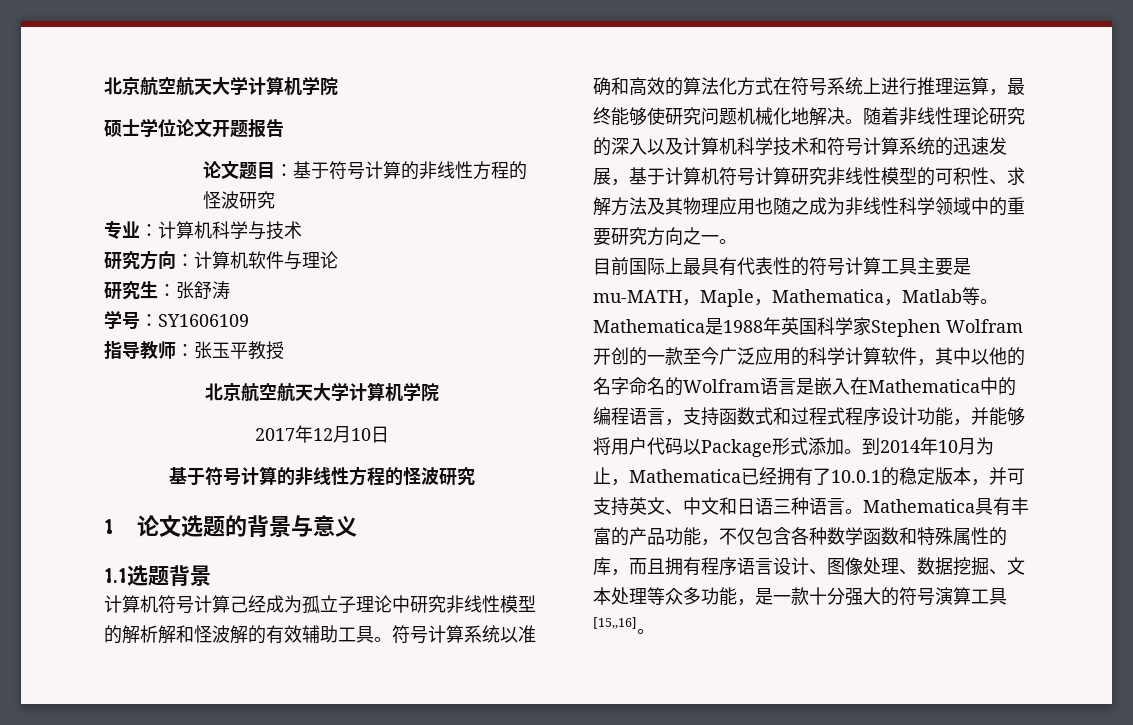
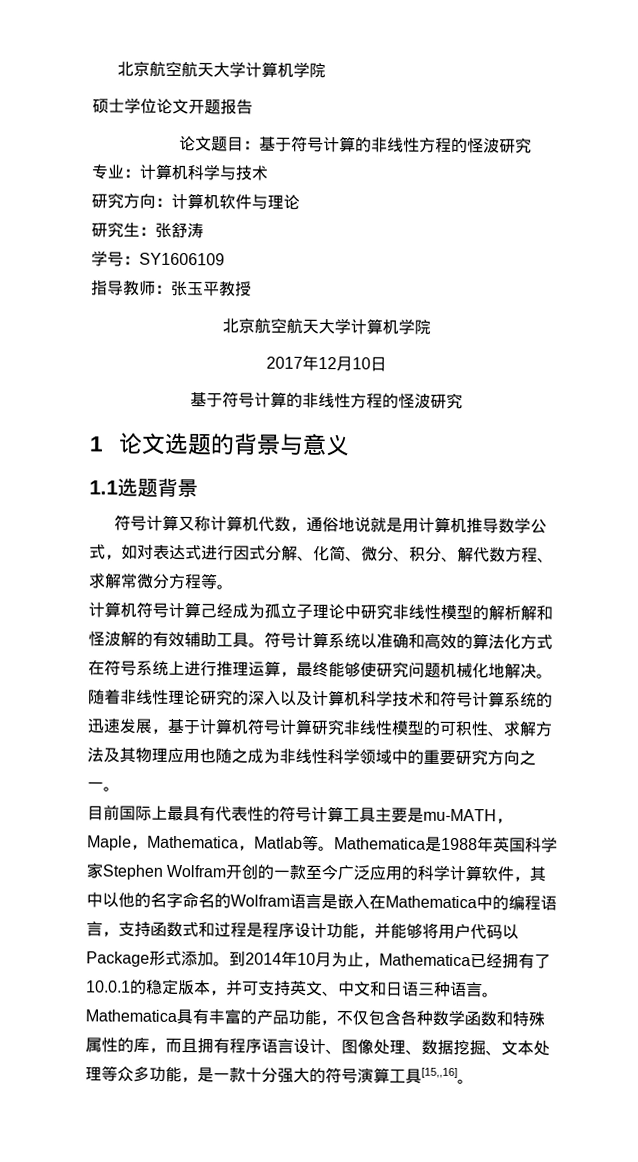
(211, 575) none -> [113,514,547,534] [89,544,554,563] [88,572,233,590] // 符号计算又称计算机代数，通俗地说就是用计算机推导数学公式，如对表达式进行因式分解、化简、微分、积分、解代数方程、求解常微分方程等。
[827,407,845,425] 式 -> [246,922,263,938] 是

